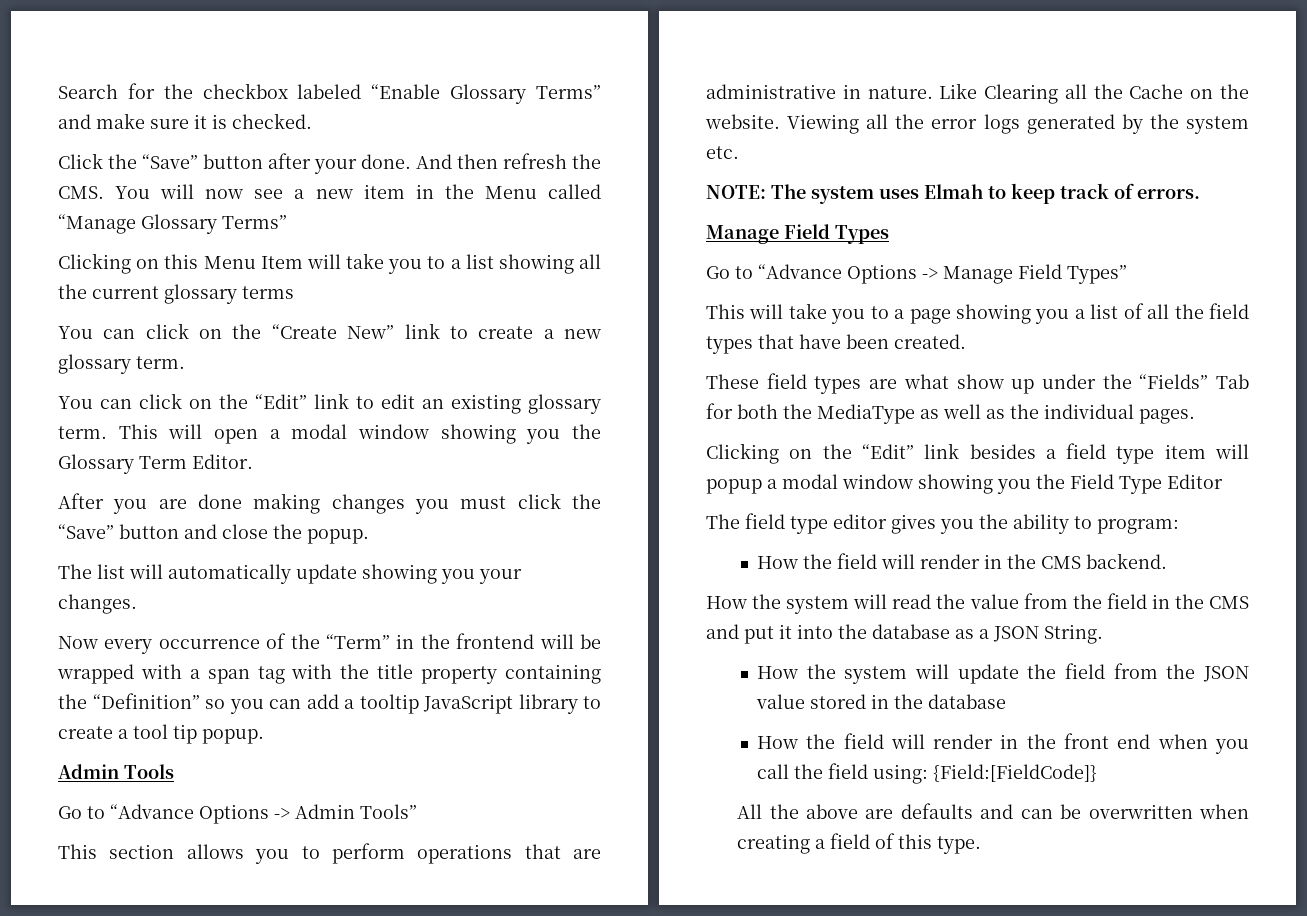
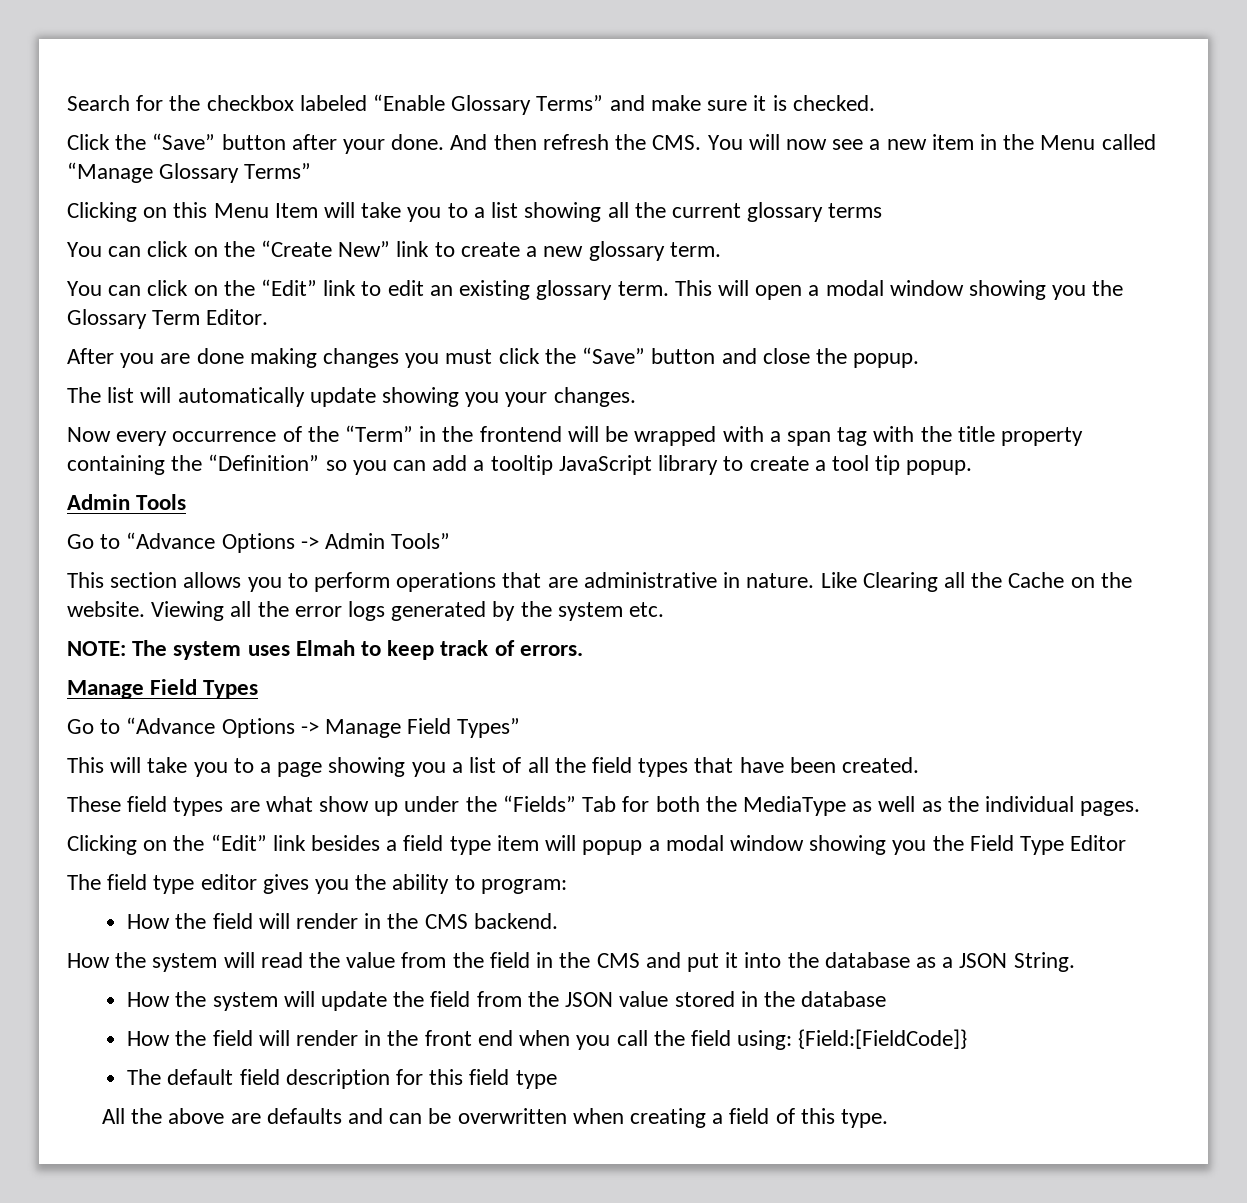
(1097, 773) none -> [127,1069,557,1089] // The default field description for this field type

